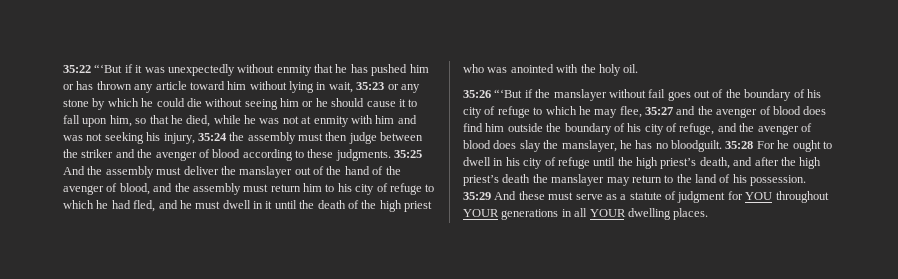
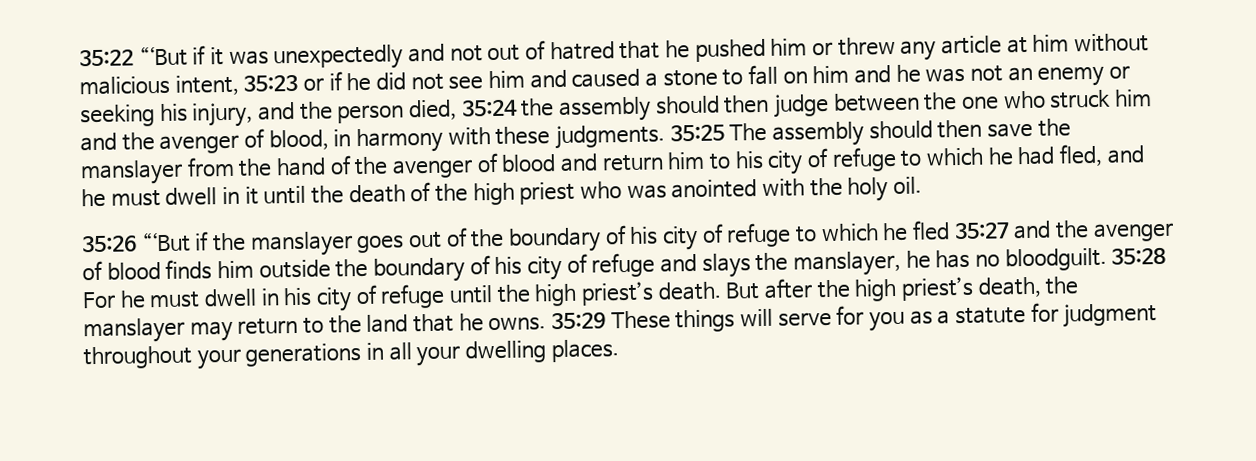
[237,64,368,76] without enmity that he has -> [407,40,690,63] and not out of hatred that he
[76,81,132,90] has thrown -> [837,36,896,56] threw
[189,81,225,90] toward -> [1006,36,1028,54] at
[289,81,420,93] [63,98,418,110] [63,115,417,127] [63,132,195,144] lying in wait, 35:23 or any stone by which he could die without seeing him or he should cause it to fall upon him, so that he died, while he was not at enmity with him and was not seeking his injury, -> [79,64,1131,96] [80,99,458,128] malicious intent, 35:23 or if he did not see him and caused a stone to fall on him and he was not an enemy or seeking his injury, and the person died,
[298,133,323,141] must -> [654,95,720,115] should
[81,149,423,161] [63,166,324,178] striker and the avenger of blood according to these judgments. 35:25 And the assembly must deliver the manslayer out of -> [962,89,1153,110] [80,118,1071,155] [80,156,235,186] one who struck him and the avenger of blood, in harmony with these judgments. 35:25 The assembly should then save the manslayer from
[119,183,269,195] blood, and the assembly must -> [501,153,598,173] blood and
[608,89,666,98] without fail -> (353, 244) none
[594,106,642,118] may flee, -> [912,220,951,241] fled
[803,106,827,115] [463,123,483,132] does find -> [165,259,213,280] finds
[679,123,812,135] [463,140,541,152] refuge, and the avenger of blood does slay -> [591,252,751,278] refuge and slays
[792,140,832,152] ought to -> [149,291,201,309] must
[699,157,753,169] death, and -> [657,281,761,301] death. But
[502,174,531,183] death -> [977,276,1042,298] death,
[719,174,807,186] [463,191,829,203] [463,209,499,217] of his possession. 35:29 And these must serve as a statute of judgment for YOU throughout YOUR -> [412,302,1158,333] [83,345,242,370] that he owns. 35:29 These things will serve for you as a statute for judgment throughout your
[589,209,626,217] YOUR -> [416,345,462,367] your

